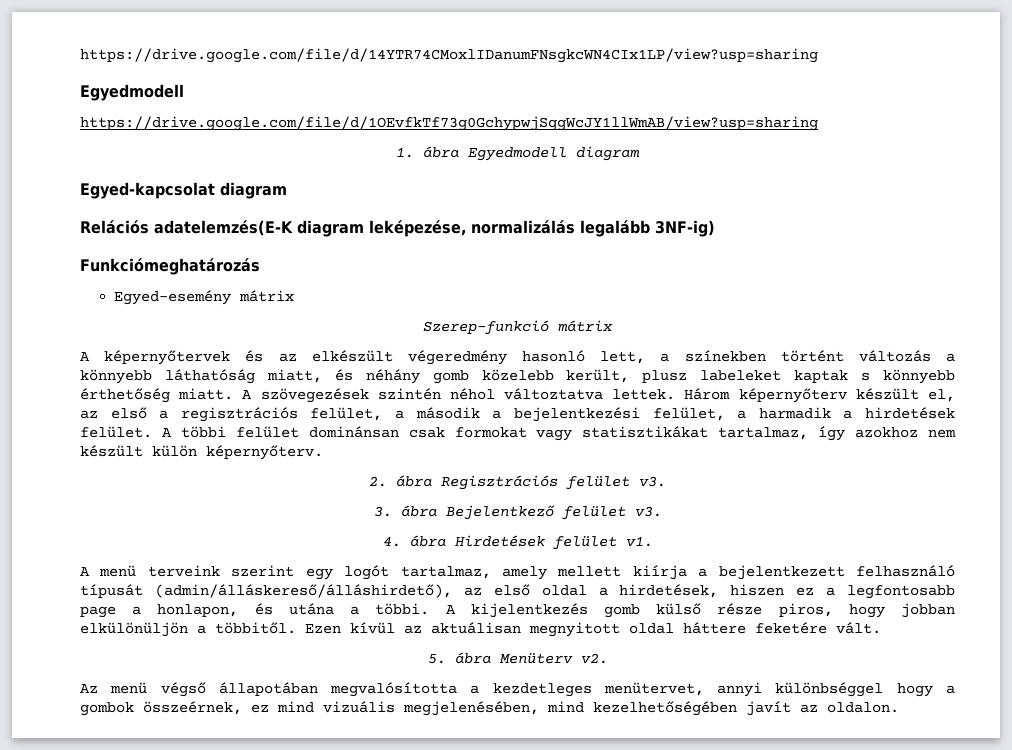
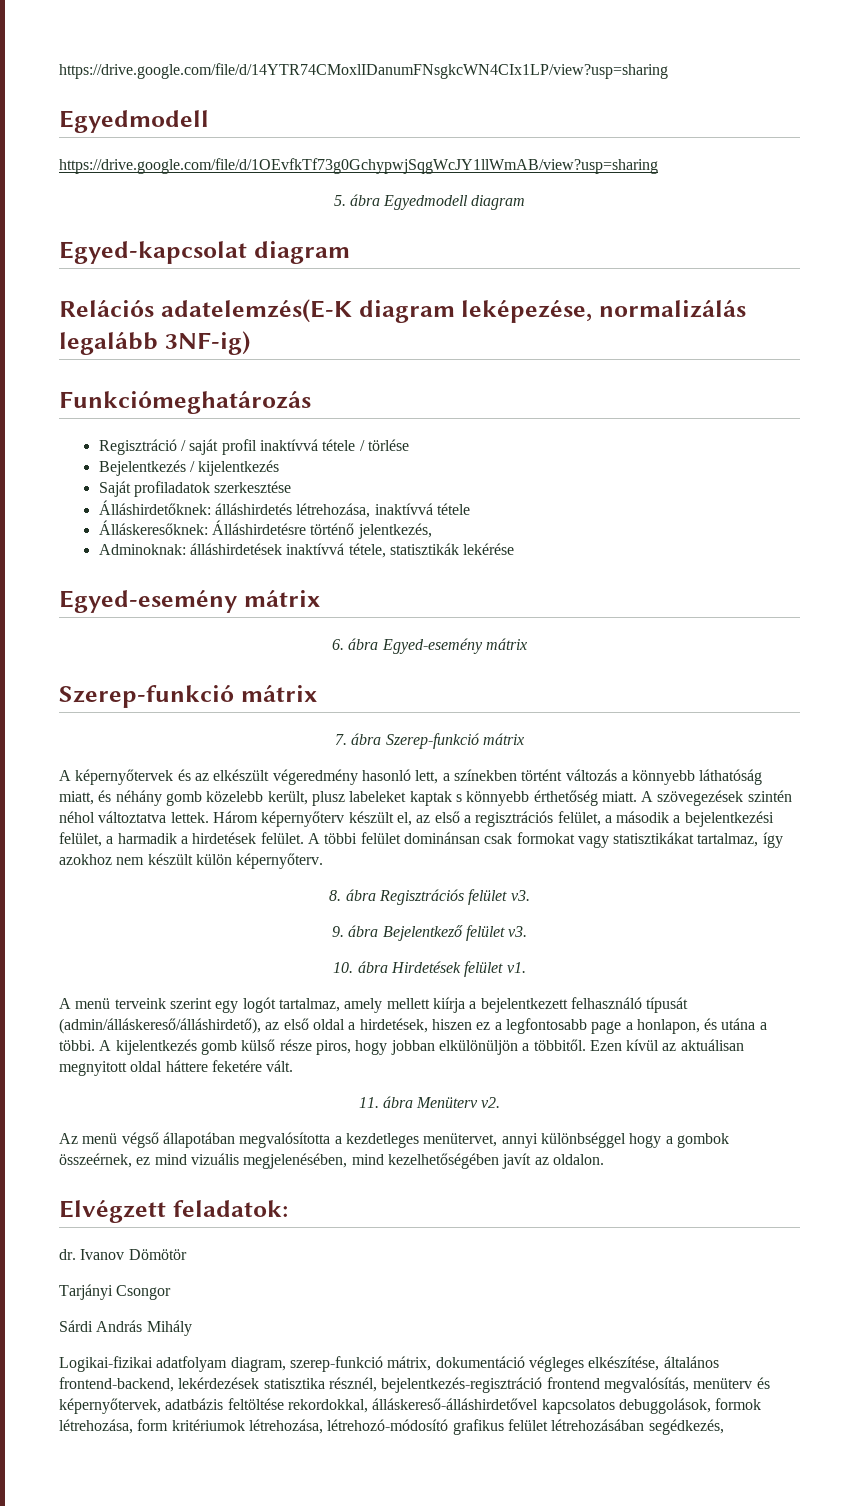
[396,147,414,158] 1. -> [333,195,346,206] 5.
[114,290,295,305] Egyed-esemény mátrix // -> [98,439,409,455] [98,460,280,476] [98,481,292,497] [98,500,470,518] [98,520,432,539] [98,543,515,558] [59,590,320,613] [332,638,527,654] [59,685,317,708] [335,733,382,745] Regisztráció / saját profil inaktívvá tétele / törlése // Bejelentkezés / kijelentkezés // Saját profiladatok szerkesztése // Álláshirdetőknek: álláshirdetés létrehozása, inaktívvá tétele // Álláskeresőknek: Álláshirdetésre történő jelentkezés, // Adminoknak: álláshirdetések inaktívvá tétele, statisztikák lekérése // Egyed-esemény mátrix // 6. ábra Egyed-esemény mátrix // Szerep-funkció mátrix // 7. ábra
[369,476,387,487] 2. -> [329,890,342,901] 8.
[373,506,392,517] 3. -> [331,926,344,937] 9.
[382,536,401,547] 4. -> [333,962,354,973] 10.
[427,654,446,664] 5. -> [358,1097,379,1108] 11.
(899, 707) none -> [59,1200,288,1223] [59,1249,187,1260] [59,1284,172,1300] [59,1320,192,1336] [59,1356,719,1372] [59,1377,770,1393] [59,1398,762,1414] [59,1419,724,1435] // Elvégzett feladatok: // dr. Ivanov Dömötör // Tarjányi Csongor // Sárdi András Mihály // Logikai-fizikai adatfolyam diagram, szerep-funkció mátrix, dokumentáció végleges elkészítése, általános frontend-backend, lekérdezések statisztika résznél, bejelentkezés-regisztráció frontend megvalósítás, menüterv és képernyőtervek, adatbázis feltöltése rekordokkal, álláskereső-álláshirdetővel kapcsolatos debuggolások, formok létrehozása, form kritériumok létrehozása, létrehozó-módosító grafikus felület létrehozásában segédkezés,

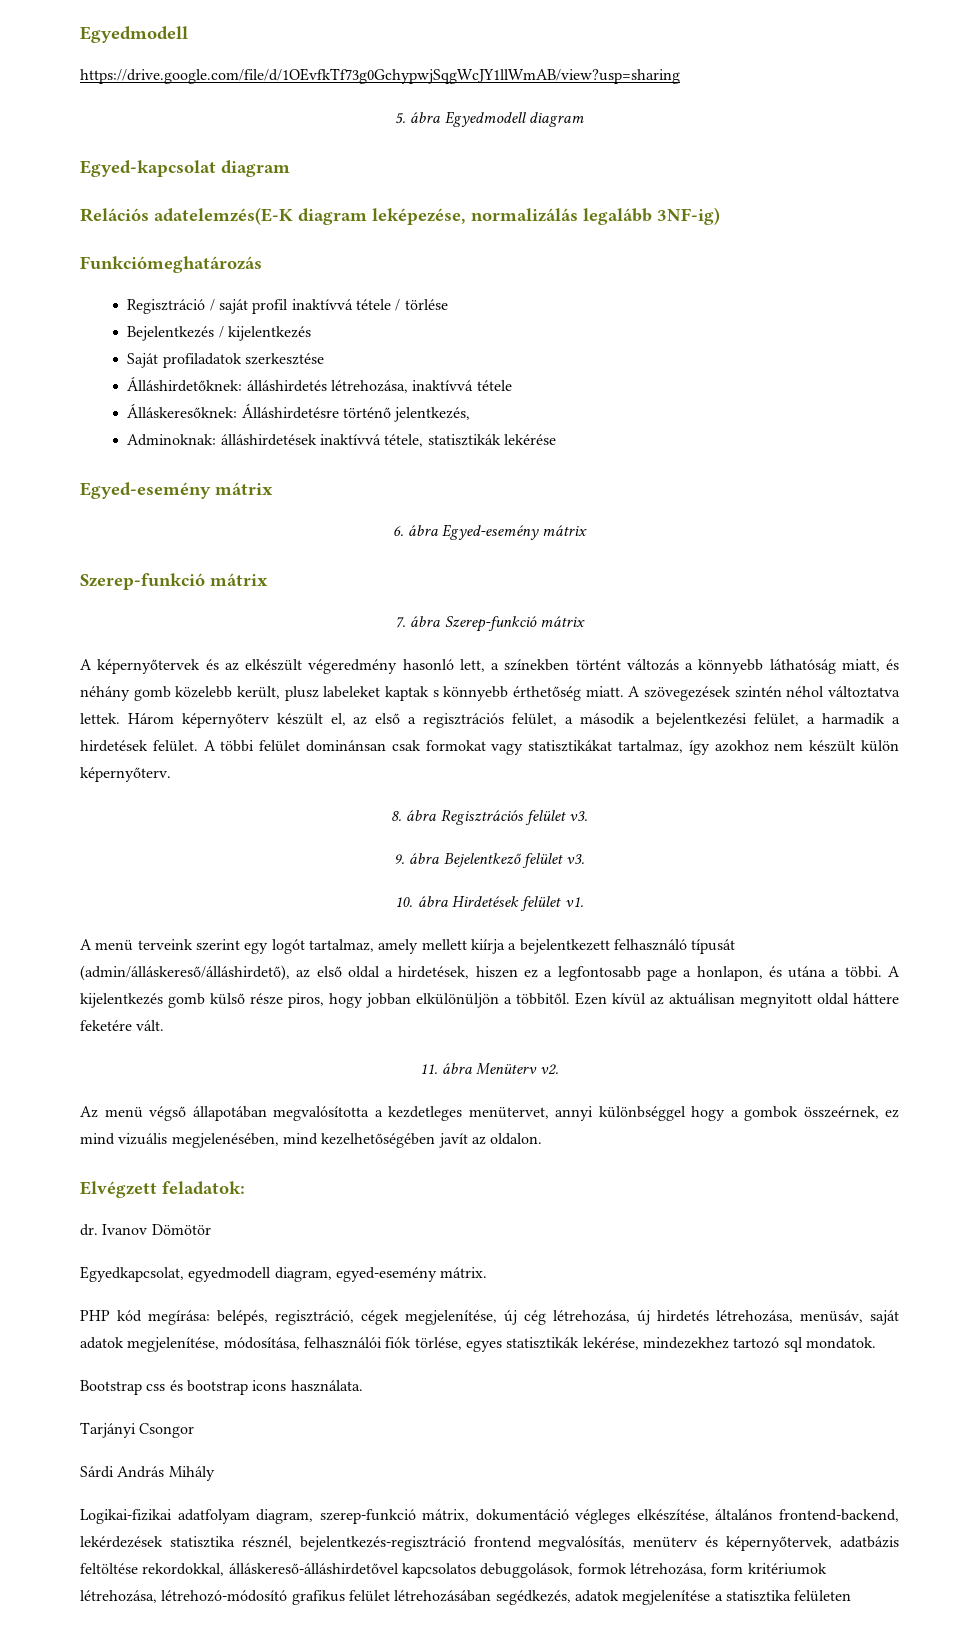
[59,63,668,79] https://drive.google.com/file/d/14YTR74CMoxlIDanumFNsgkcWN4CIx1LP/view?usp=sharing // -> (80, 34) none
(187, 1254) none -> [80,1266,488,1282] [80,1310,899,1325] [80,1337,876,1352] [80,1380,363,1395] // Egyedkapcsolat, egyedmodell diagram, egyed-esemény mátrix. // PHP kód megírása: belépés, regisztráció, cégek megjelenítése, új cég létrehozása, új hirdetés létrehozása, menüsáv, saját adatok megjelenítése, módosítása, felhasználói fiók törlése, egyes statisztikák lekérése, mindezekhez tartozó sql mondatok. // Bootstrap css és bootstrap icons használata.
(724, 1427) none -> [574,1590,852,1605] adatok megjelenítése a statisztika felületen

